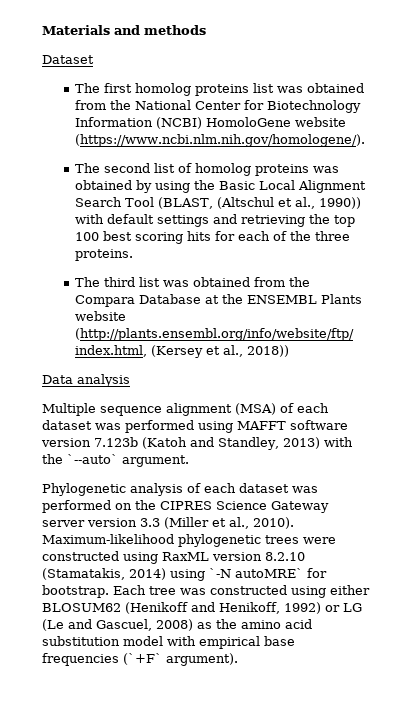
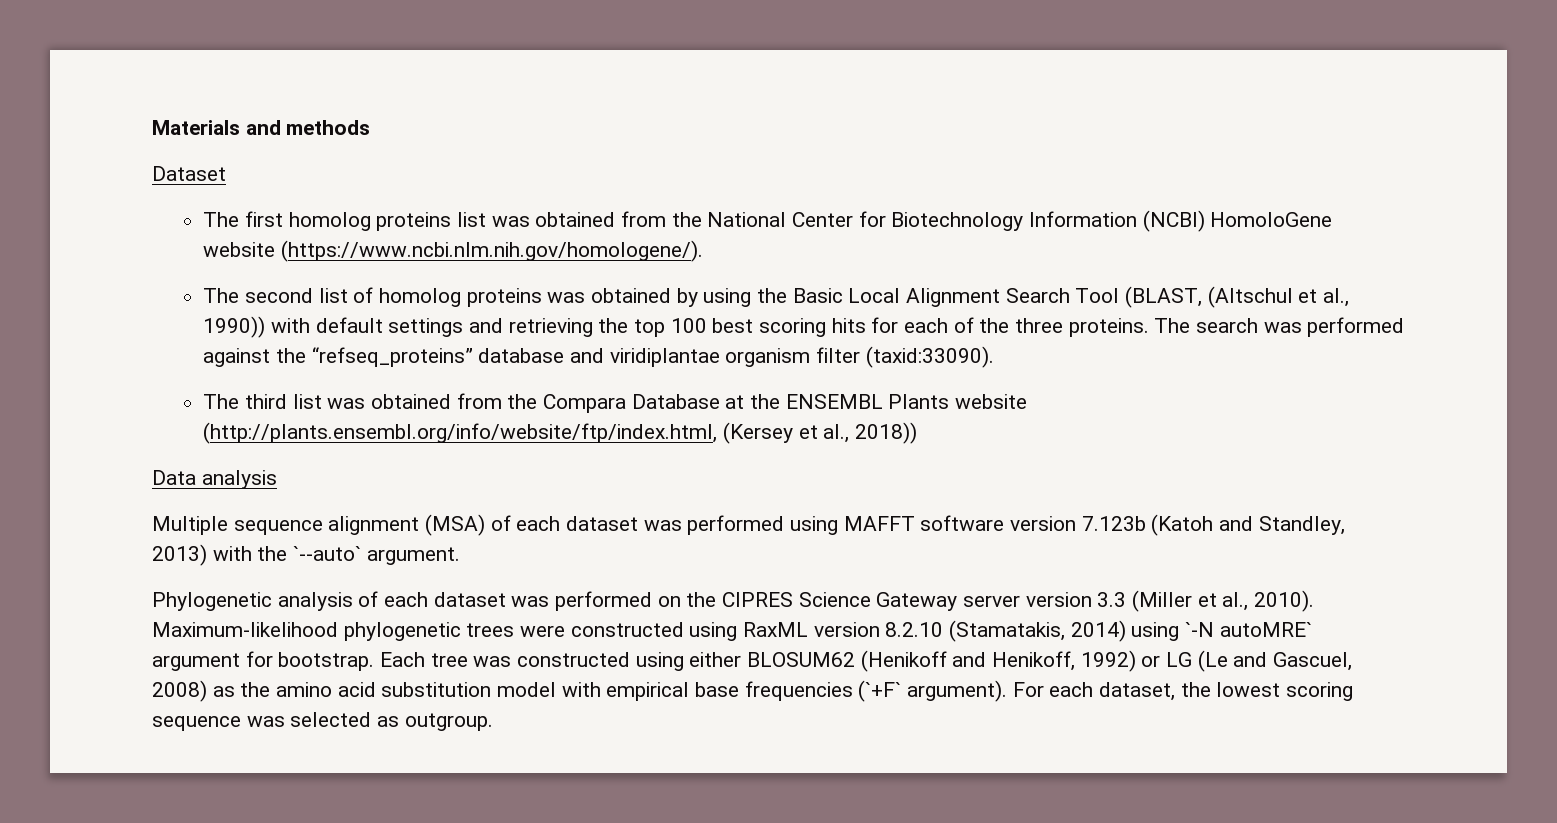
(134, 255) none -> [1154,317,1405,337] [203,346,994,368] The search was performed against the “refseq_proteins” database and viridiplantae organism filter (taxid:33090).
(303, 573) none -> [152,653,240,671] argument
(238, 659) none -> [1012,682,1354,701] [152,712,493,731] For each dataset, the lowest scoring sequence was selected as outgroup.

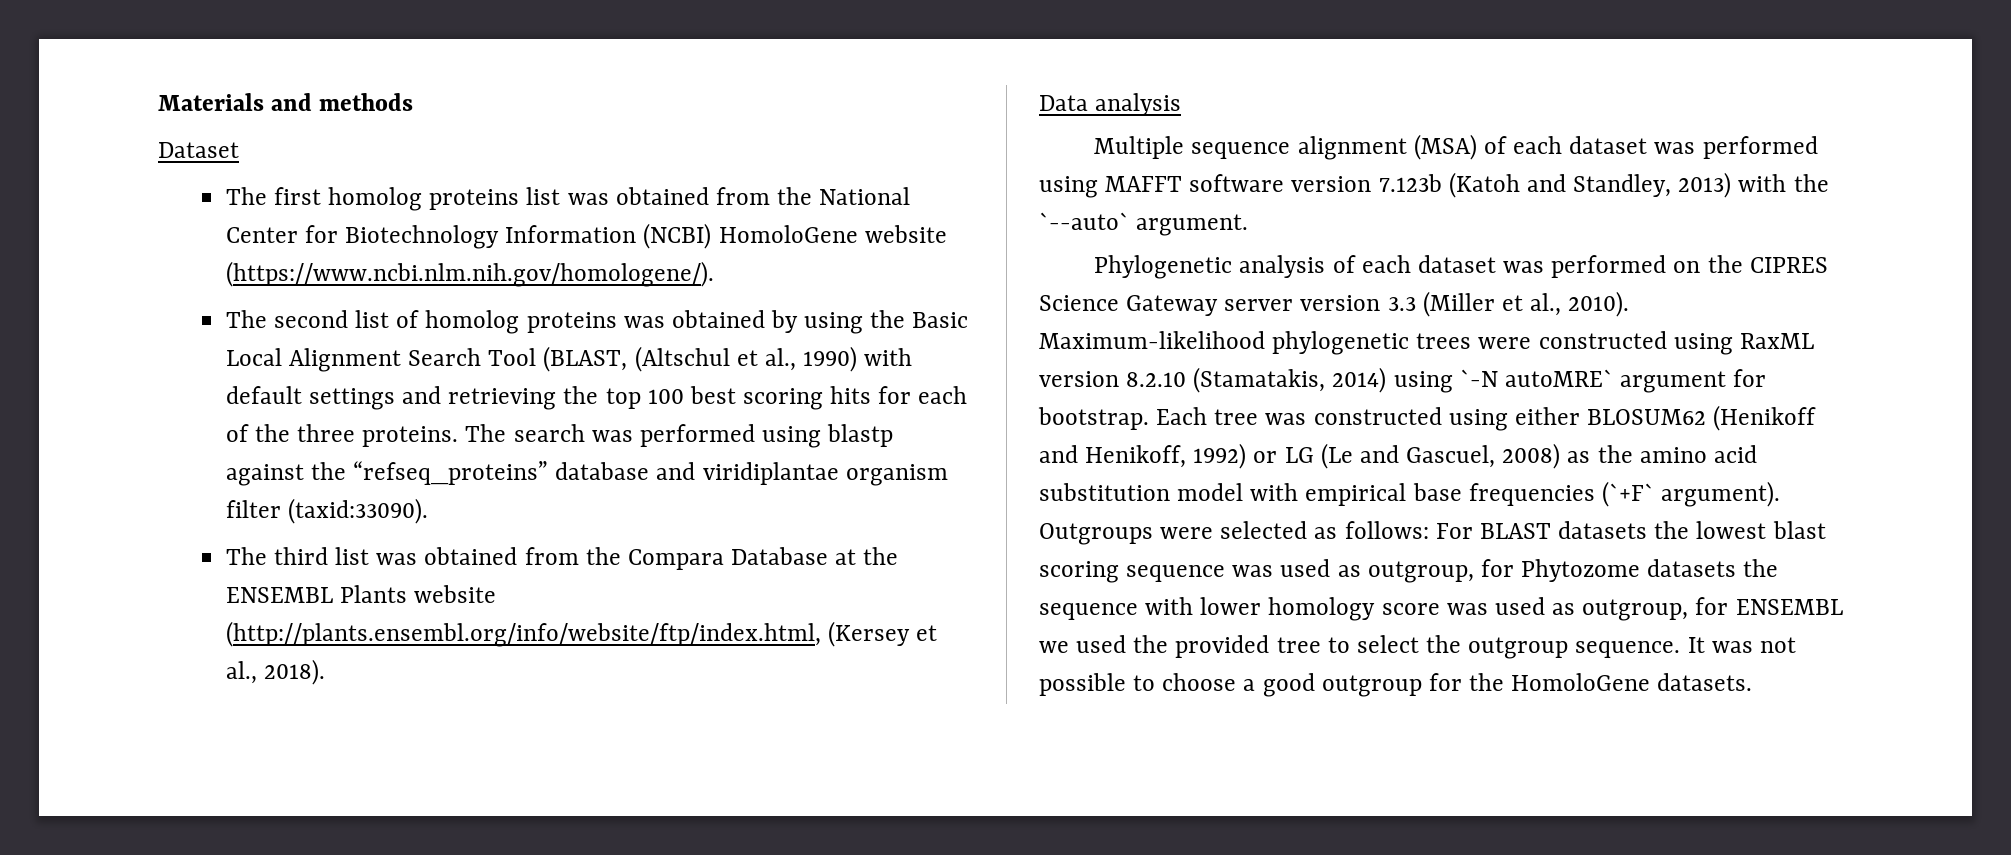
[203,316,266,338] 1990)) -> [803,346,858,372] 1990)
(1405, 327) none -> [762,424,894,448] using blastp
[855,422,918,444] 2018)) -> [263,659,325,685] 2018).
[1012,682,1176,701] For each dataset, -> [1039,521,1648,545] Outgroups were selected as follows: For BLAST datasets
(1281, 689) none -> [1772,521,1826,539] blast
[290,712,493,731] selected as outgroup. -> [1280,559,1779,583] [1039,597,1843,621] [1039,635,1796,659] [1039,673,1753,697] used as outgroup, for Phytozome datasets the sequence with lower homology score was used as outgroup, for ENSEMBL we used the provided tree to select the outgroup sequence. It was not possible to choose a good outgroup for the HomoloGene datasets.

